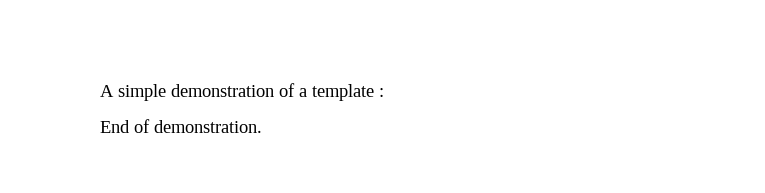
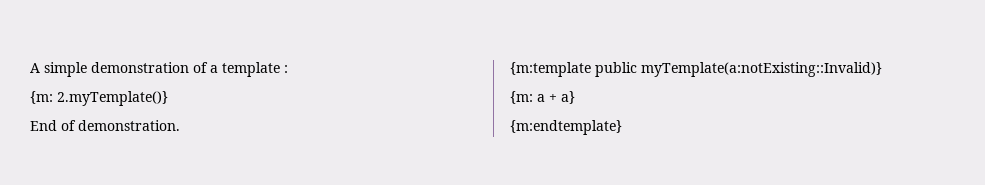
(384, 92) none -> [30,91,168,106] // {m: 2.myTemplate()}
(262, 126) none -> [510,62,882,77] [510,91,575,104] [510,120,622,135] // {m:template public myTemplate(a:notExisting::Invalid)} // {m: a + a} // {m:endtemplate}

